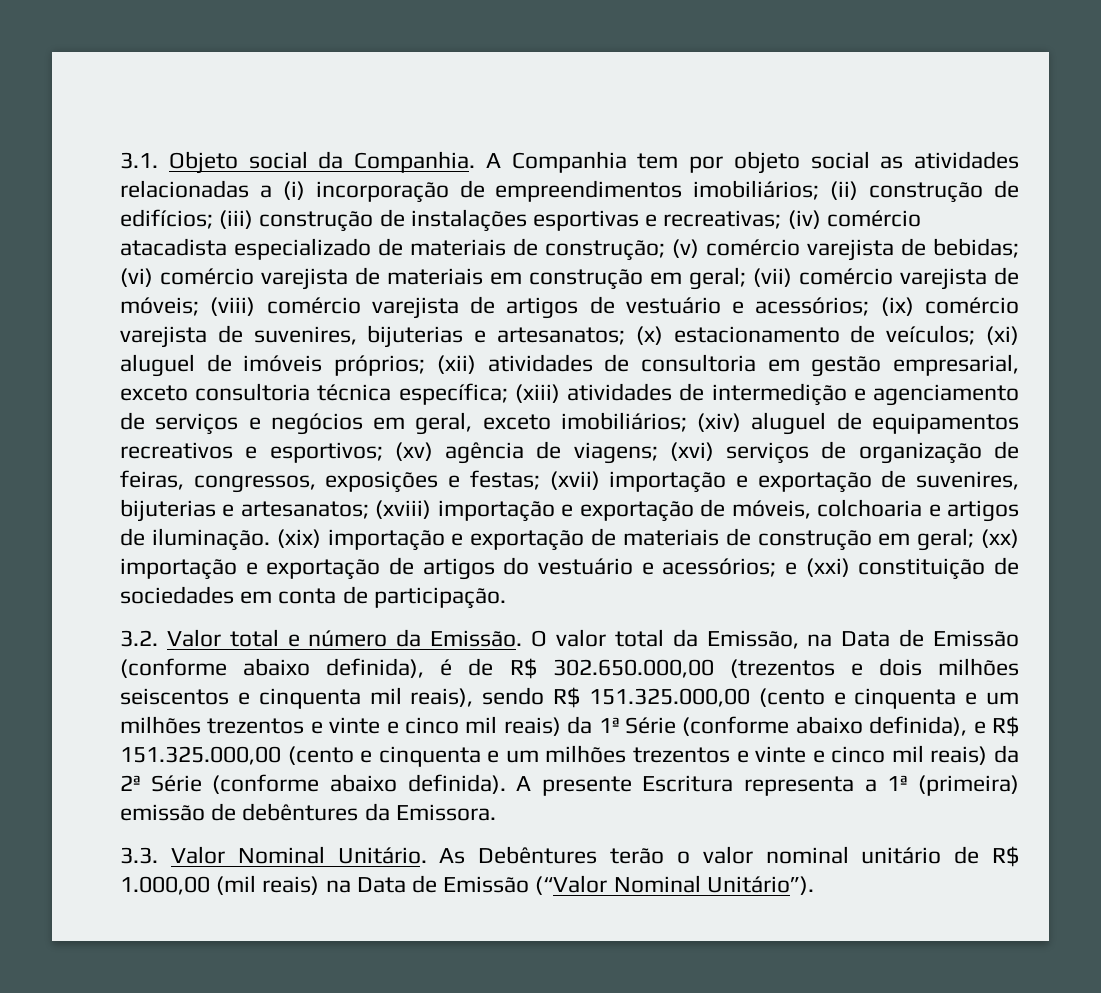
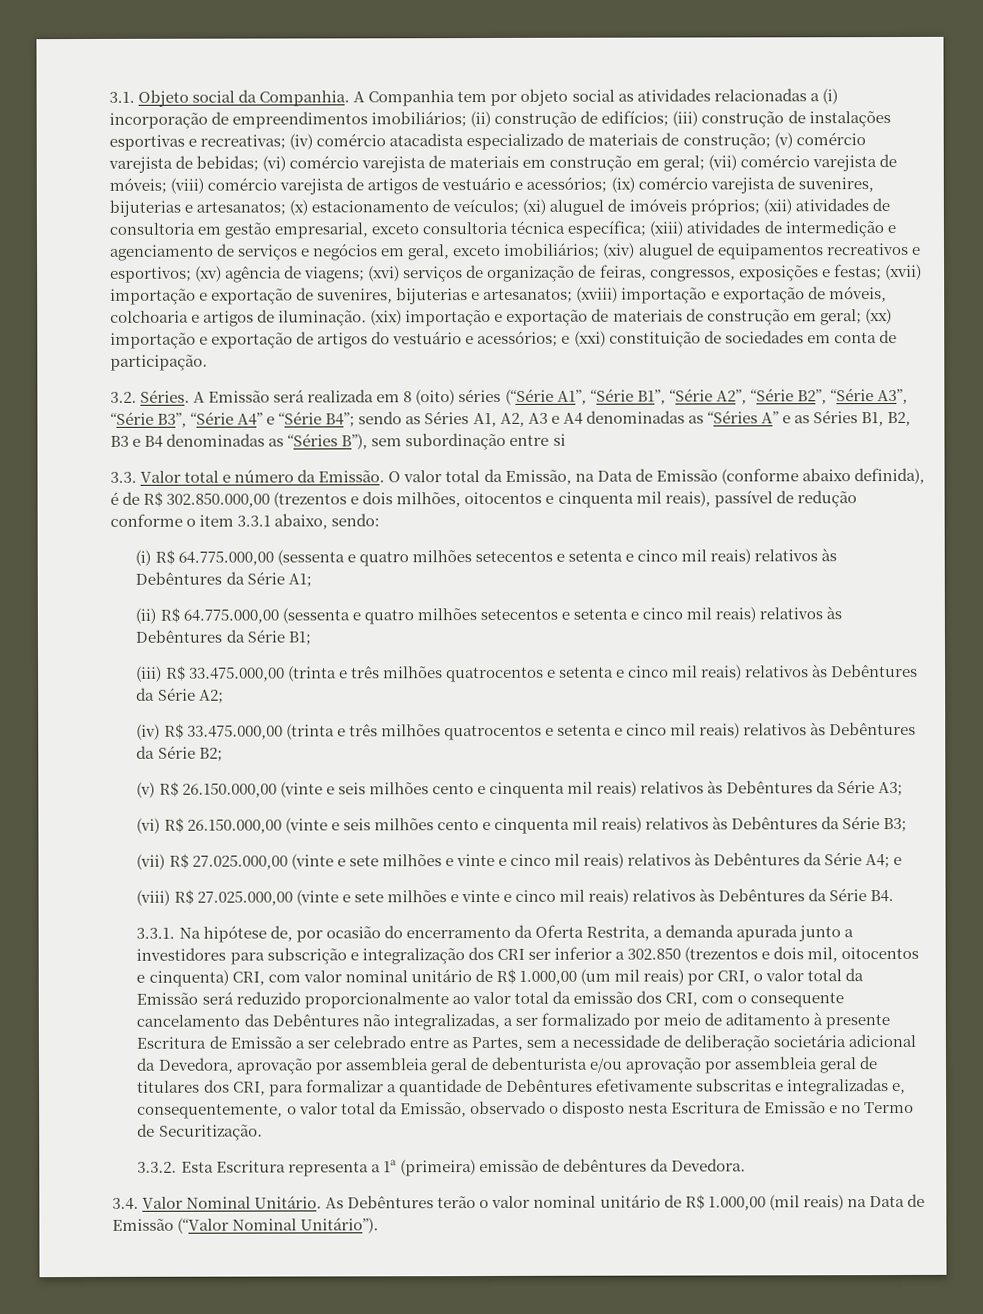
(158, 638) none -> [140,388,908,406] [110,410,912,428] [110,432,566,451] [110,471,137,483] Séries. A Emissão será realizada em 8 (oito) séries (“Série A1”, “Série B1”, “Série A2”, “Série B2”, “Série A3”, “Série B3”, “Série A4” e “Série B4”; sendo as Séries A1, A2, A3 e A4 denominadas as “Séries A” e as Séries B1, B2, B3 e B4 denominadas as “Séries B”), sem subordinação entre si // 3.3.
[552,658,1020,678] [120,688,229,705] 302.650.000,00 (trezentos e dois milhões seiscentos -> [166,491,543,508] 302.850.000,00 (trezentos e dois milhões, oitocentos
[482,687,1020,709] [120,716,1019,737] [120,745,1019,767] [120,774,632,796] sendo R$ 151.325.000,00 (cento e cinquenta e um milhões trezentos e vinte e cinco mil reais) da 1ª Série (conforme abaixo definida), e R$ 151.325.000,00 (cento e cinquenta e um milhões trezentos e vinte e cinco mil reais) da 2ª Série (conforme abaixo definida). A presente -> [713,490,857,508] [110,513,381,530] [135,548,838,567] [135,571,312,588] [135,606,843,625] [135,629,311,646] [136,663,919,683] [136,687,224,704] [136,721,917,741] [136,745,223,762] [136,780,904,799] [136,816,908,834] [136,852,903,870] [136,888,895,906] [136,924,855,943] [136,946,920,965] [136,968,865,987] [136,990,845,1009] [136,1012,891,1031] [136,1033,917,1052] [136,1056,879,1075] [137,1078,907,1097] [137,1100,915,1119] [137,1123,263,1141] [137,1161,214,1173] passível de redução conforme o item 3.3.1 abaixo, sendo: // (i) R$ 64.775.000,00 (sessenta e quatro milhões setecentos e setenta e cinco mil reais) relativos às Debêntures da Série A1; // (ii) R$ 64.775.000,00 (sessenta e quatro milhões setecentos e setenta e cinco mil reais) relativos às Debêntures da Série B1; // (iii) R$ 33.475.000,00 (trinta e três milhões quatrocentos e setenta e cinco mil reais) relativos às Debêntures da Série A2; // (iv) R$ 33.475.000,00 (trinta e três milhões quatrocentos e setenta e cinco mil reais) relativos às Debêntures da Série B2; // (v) R$ 26.150.000,00 (vinte e seis milhões cento e cinquenta mil reais) relativos às Debêntures da Série A3; // (vi) R$ 26.150.000,00 (vinte e seis milhões cento e cinquenta mil reais) relativos às Debêntures da Série B3; // (vii) R$ 27.025.000,00 (vinte e sete milhões e vinte e cinco mil reais) relativos às Debêntures da Série A4; e // (viii) R$ 27.025.000,00 (vinte e sete milhões e vinte e cinco mil reais) relativos às Debêntures da Série B4. // 3.3.1. Na hipótese de, por ocasião do encerramento da Oferta Restrita, a demanda apurada junto a investidores para subscrição e integralização dos CRI ser inferior a 302.850 (trezentos e dois mil, oitocentos e cinquenta) CRI, com valor nominal unitário de R$ 1.000,00 (um mil reais) por CRI, o valor total da Emissão será reduzido proporcionalmente ao valor total da emissão dos CRI, com o consequente cancelamento das Debêntures não integralizadas, a ser formalizado por meio de aditamento à presente Escritura de Emissão a ser celebrado entre as Partes, sem a necessidade de deliberação societária adicional da Devedora, aprovação por assembleia geral de debenturista e/ou aprovação por assembleia geral de titulares dos CRI, para formalizar a quantidade de Debêntures efetivamente subscritas e integralizadas e, consequentemente, o valor total da Emissão, observado o disposto nesta Escritura de Emissão e no Termo de Securitização. // 3.3.2. Esta
[395,804,496,821] [120,847,158,864] Emissora. // 3.3. -> [671,1158,747,1172] [112,1197,139,1210] Devedora. // 3.4.

